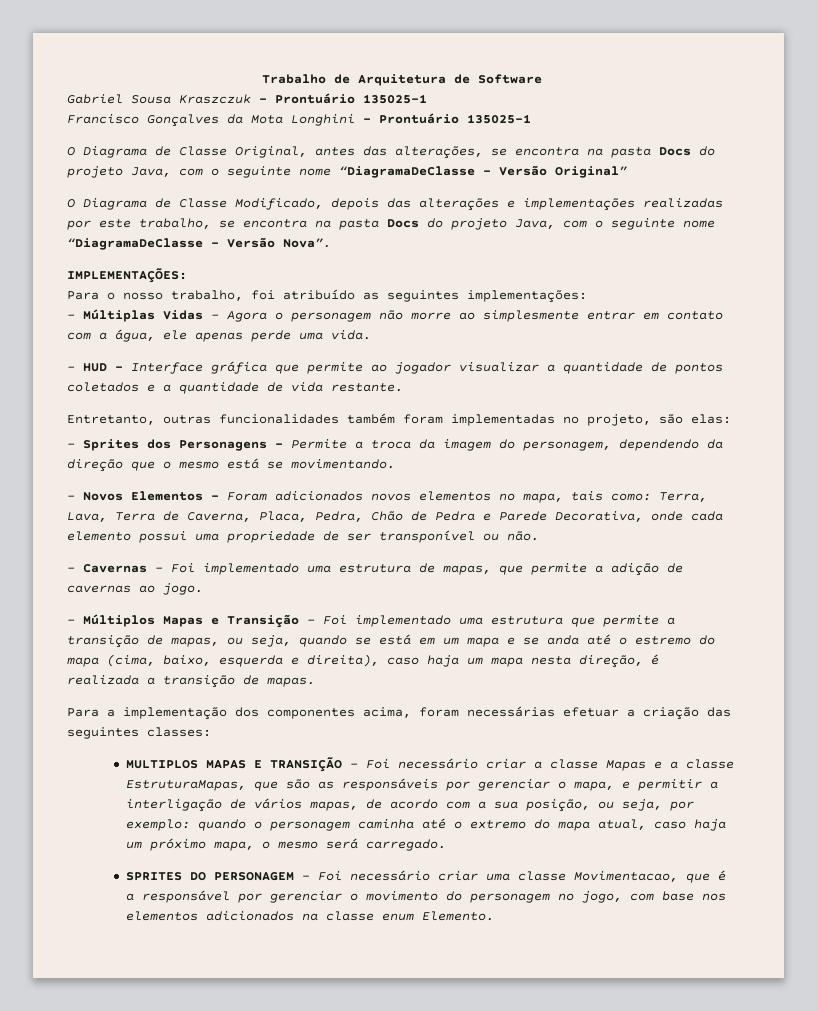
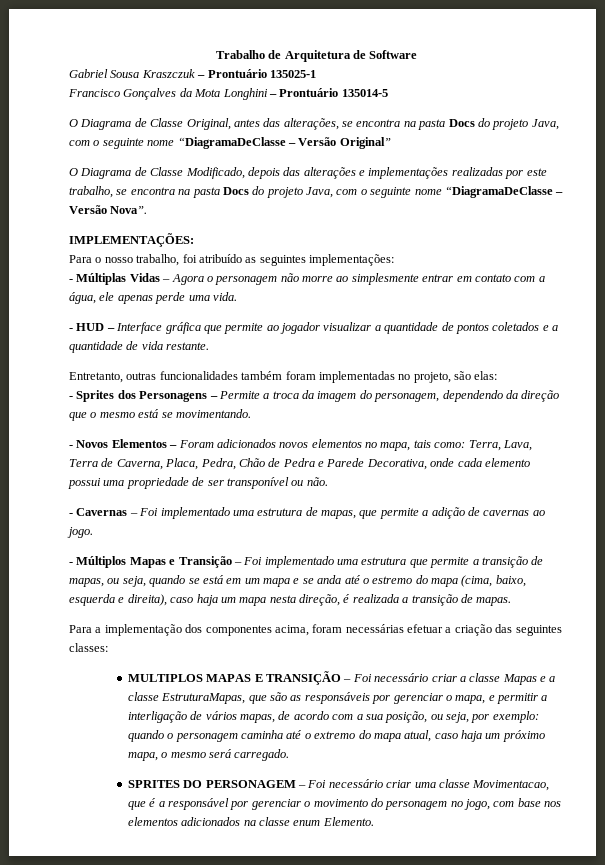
[467,114,531,124] 135025-1 -> [341,89,388,97] 135014-5

